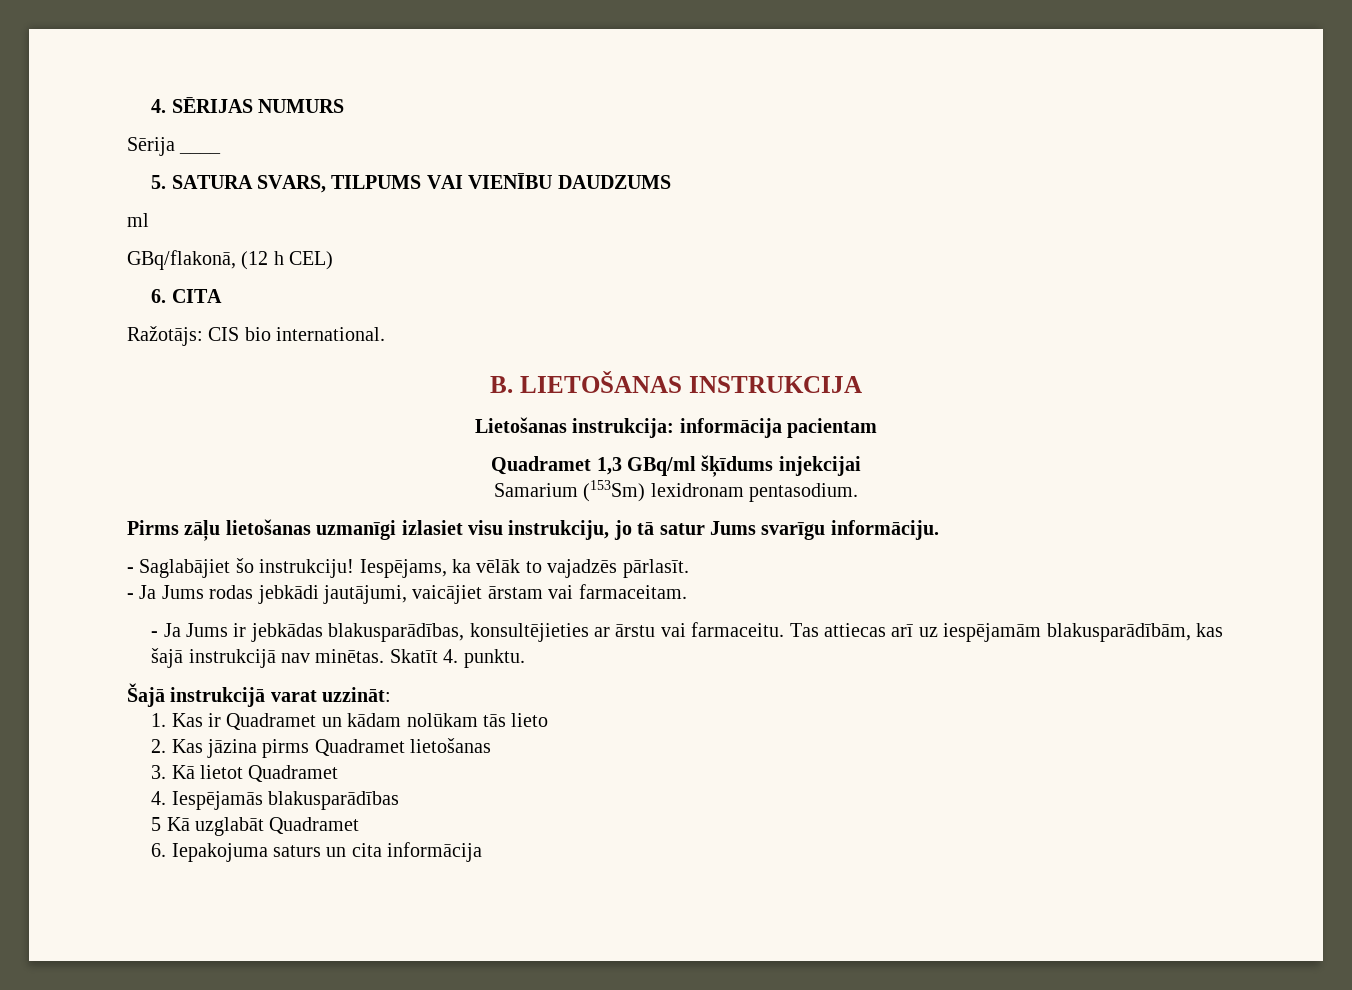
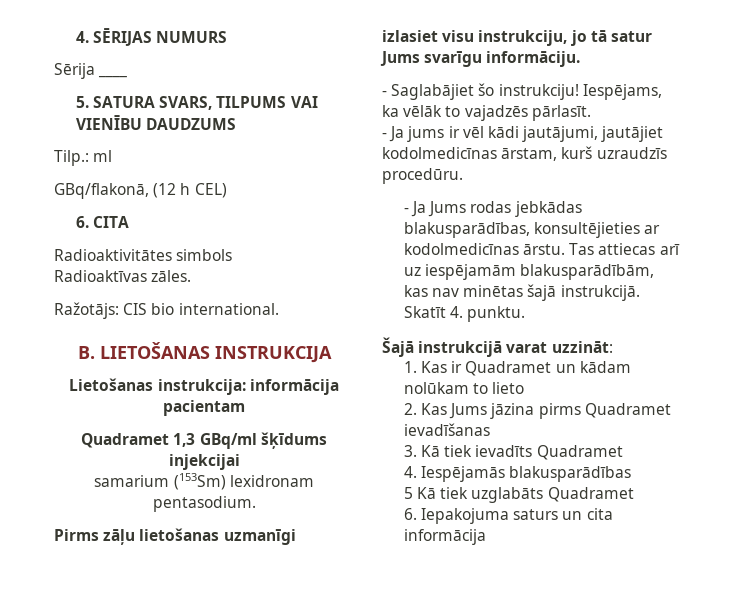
(671, 182) none -> [54,150,89,166] Tilp.:
(222, 296) none -> [54,249,233,261] [54,270,192,282] // Radioaktivitātes simbols // Radioaktīvas zāles.
[493,483,578,497] Samarium -> [94,475,170,487] samarium
[161,584,687,604] [151,623,247,637] Jums rodas jebkādi jautājumi, vaicājiet ārstam vai farmaceitam. // - Ja Jums ir -> [407,126,664,142] [382,146,667,161] [382,168,463,184] [403,201,512,217] jums ir vēl kādi jautājumi, jautājiet kodolmedicīnas ārstam, kurš uzraudzīs procedūru. // - Ja Jums rodas
[615,622,785,637] ārstu vai farmaceitu. -> [403,243,566,255] kodolmedicīnas ārstu.
[151,648,385,668] šajā instrukcijā nav minētas. -> [432,284,640,301] nav minētas šajā instrukcijā.
[482,714,506,727] tās -> [473,383,489,394] to
(203, 746) none -> [449,403,488,419] Jums
[410,738,492,753] lietošanas -> [403,423,490,436] ievadīšanas
[199,765,243,779] lietot -> [444,445,533,457] tiek ievadīts
[194,817,264,836] uzglabāt -> [440,487,544,503] tiek uzglabāts

